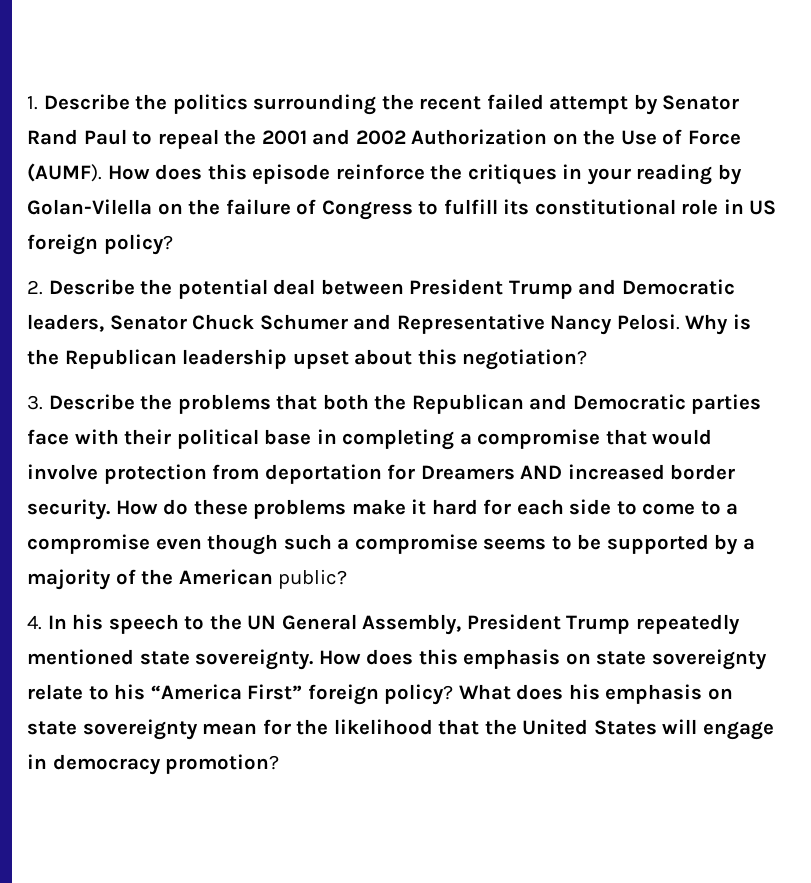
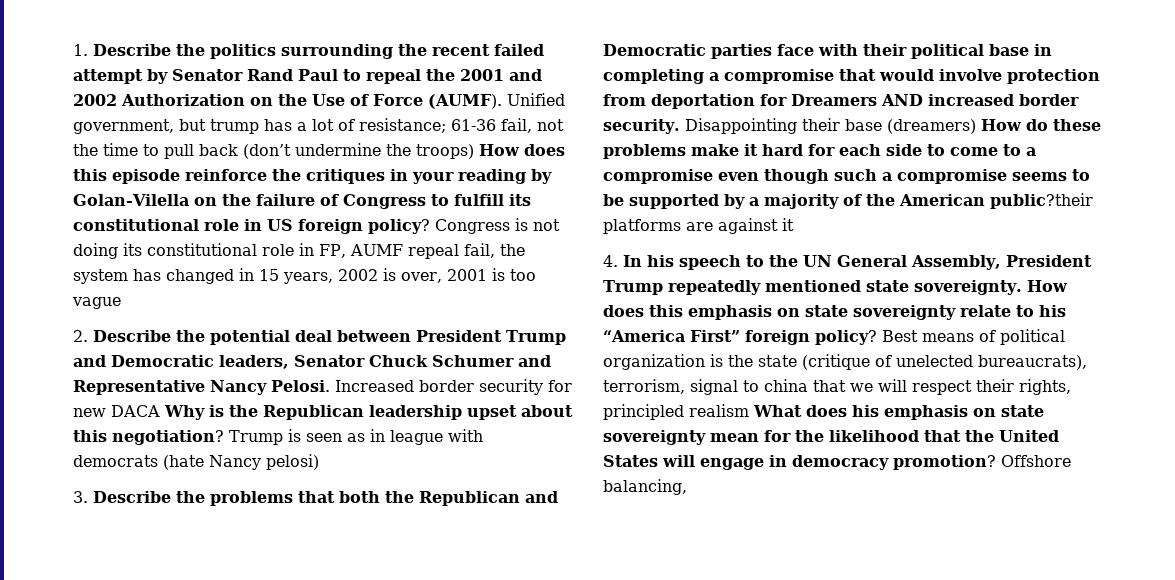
(102, 172) none -> [506,93,565,106] [73,118,564,134] [73,143,474,159] Unified government, but trump has a lot of resistance; 61-36 fail, not the time to pull back (don’t undermine the troops)
(173, 244) none -> [435,218,560,234] [73,243,525,259] [73,268,536,284] [72,297,121,309] Congress is not doing its constitutional role in FP, AUMF repeal fail, the system has changed in 15 years, 2002 is over, 2001 is too vague
(680, 322) none -> [335,379,572,395] [73,405,160,417] Increased border security for new DACA
(588, 359) none -> [229,429,483,445] [73,454,319,470] Trump is seen as in league with democrats (hate Nancy pelosi)
(110, 509) none -> [684,118,976,134] Disappointing their base (dreamers)
[278,569,348,589] public? -> [990,193,1093,209] [603,218,794,234] public?their platforms are against it
(454, 694) none -> [881,329,1065,345] [603,354,1087,370] [603,379,1071,395] [603,404,749,420] Best means of political organization is the state (critique of unelected bureaucrats), terrorism, signal to china that we will respect their rights, principled realism
(280, 764) none -> [1001,455,1071,467] [603,479,687,495] Offshore balancing,

